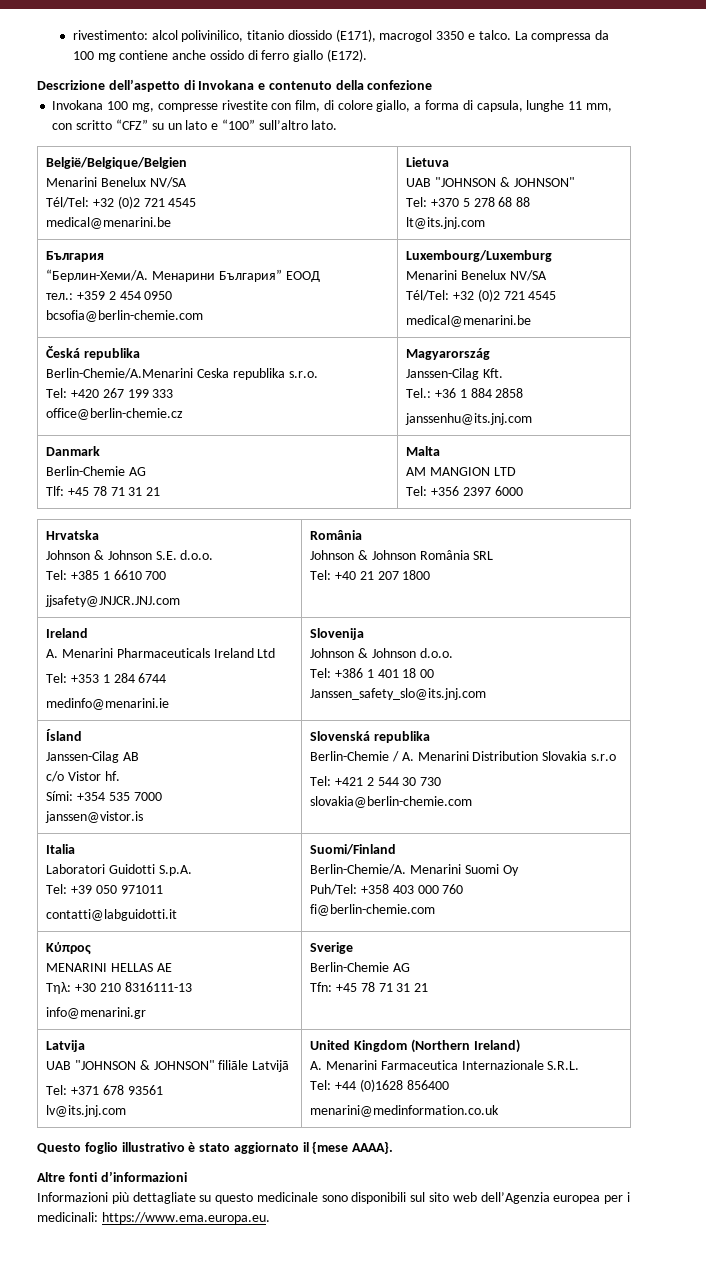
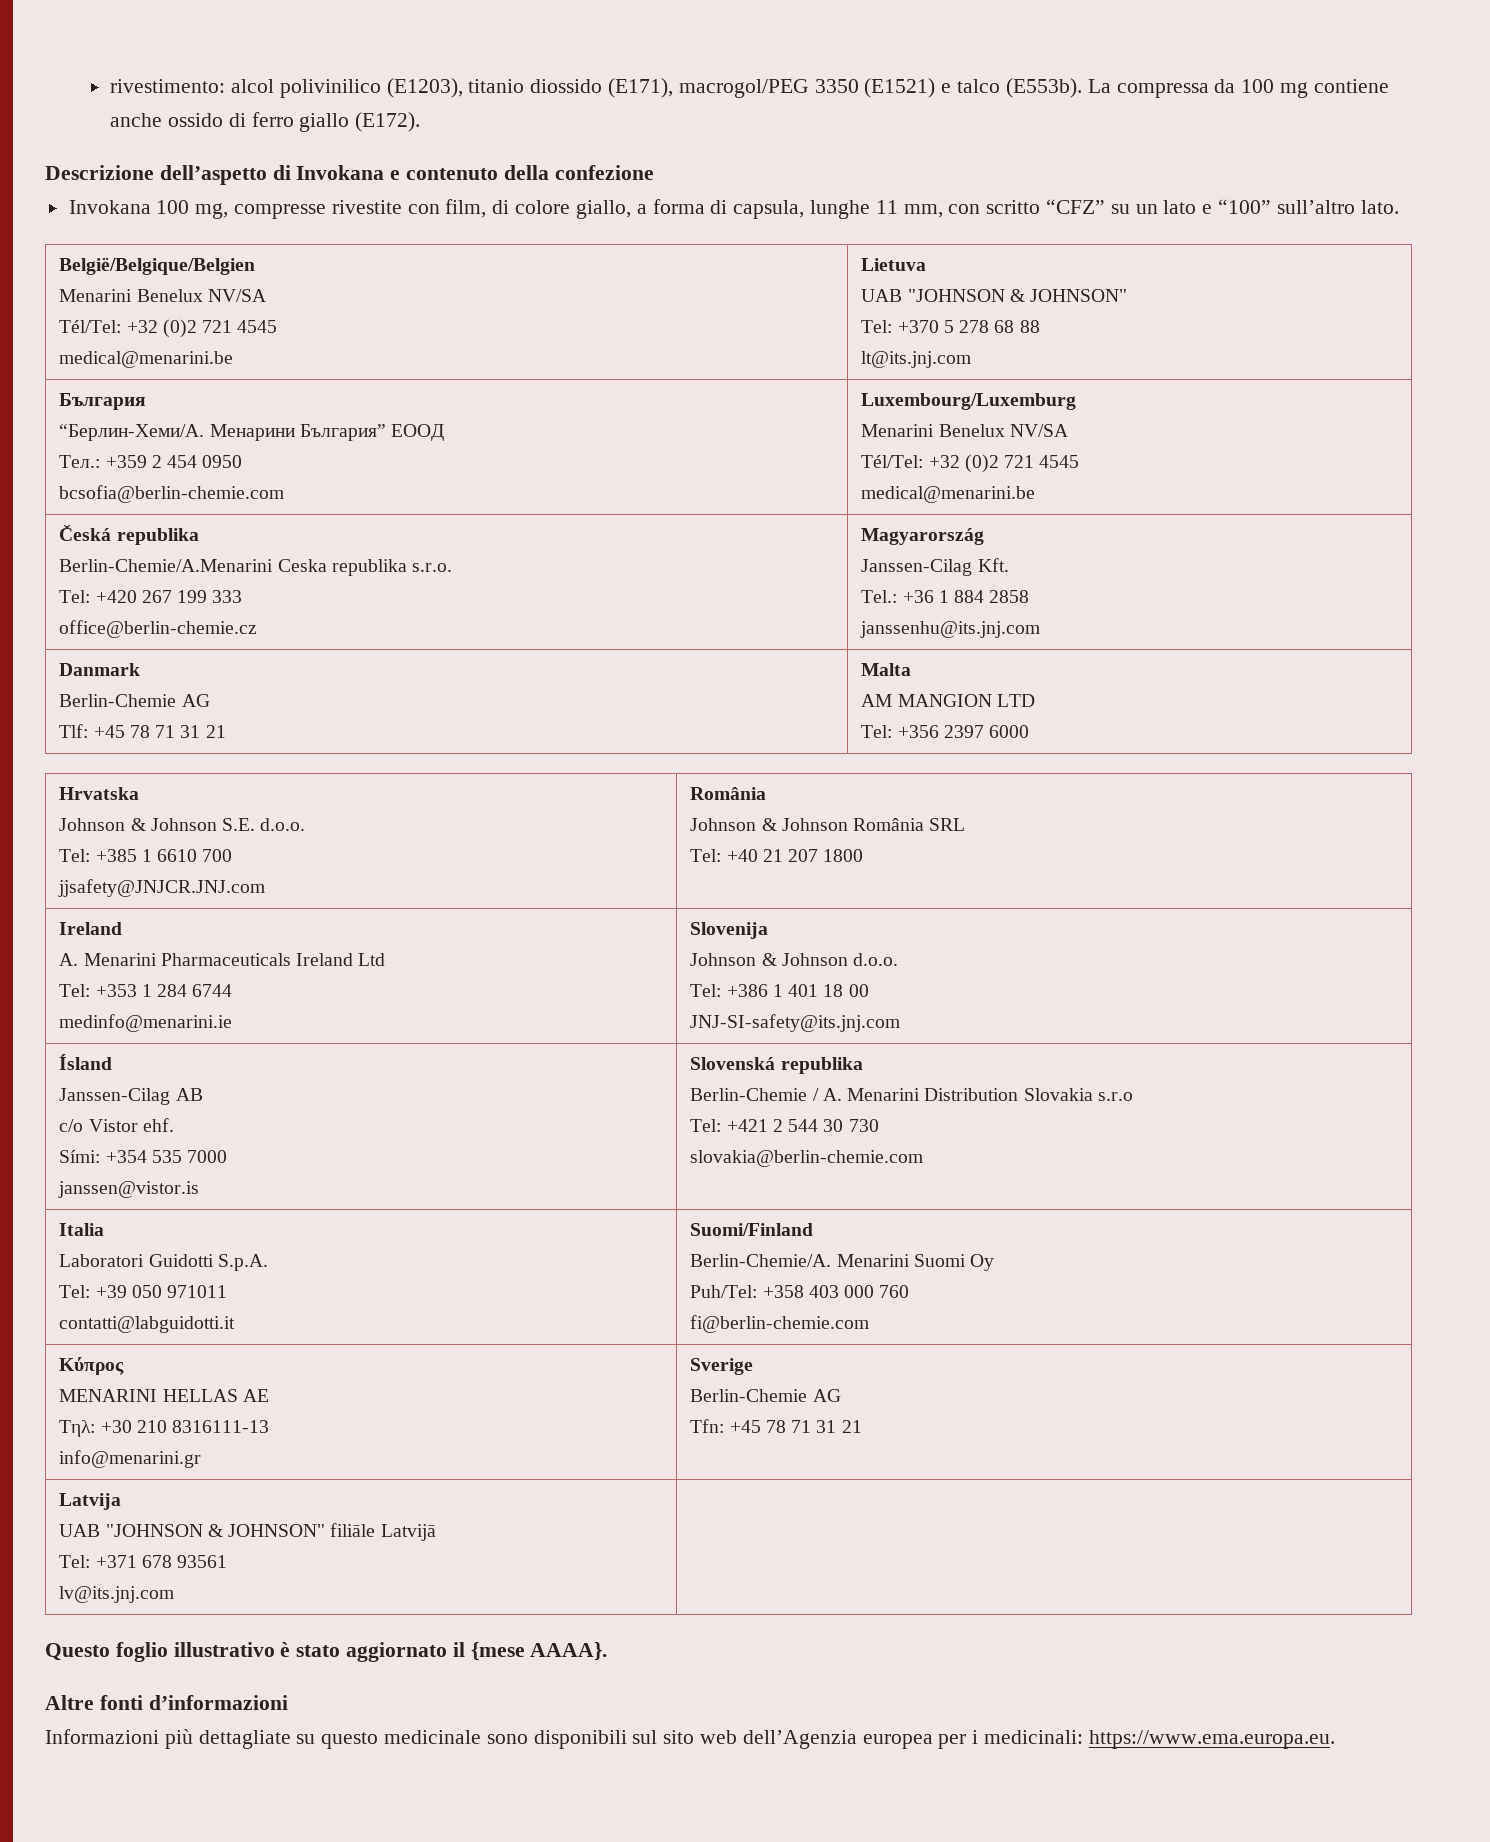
[181,30,244,42] polivinilico, -> [279,78,463,98] polivinilico (E1203),
[379,30,511,42] macrogol 3350 e talco. -> [678,78,1082,98] macrogol/PEG 3350 (E1521) e talco (E553b).
[46,293,74,300] тел.: -> [59,455,101,468] Тел.:
[310,688,487,700] Janssen_safety_slo@its.jnj.com -> [690,1014,901,1032] JNJ-SI-safety@its.jnj.com
[104,771,120,781] hf. -> [142,1118,174,1132] ehf.
[310,1039,520,1053] [310,1060,580,1070] [310,1079,449,1092] [310,1105,500,1117] United Kingdom (Northern Ireland) // A. Menarini Farmaceutica Internazionale S.R.L. // Tel: +44 (0)1628 856400 // menarini@medinformation.co.uk -> (175, 1594) none

